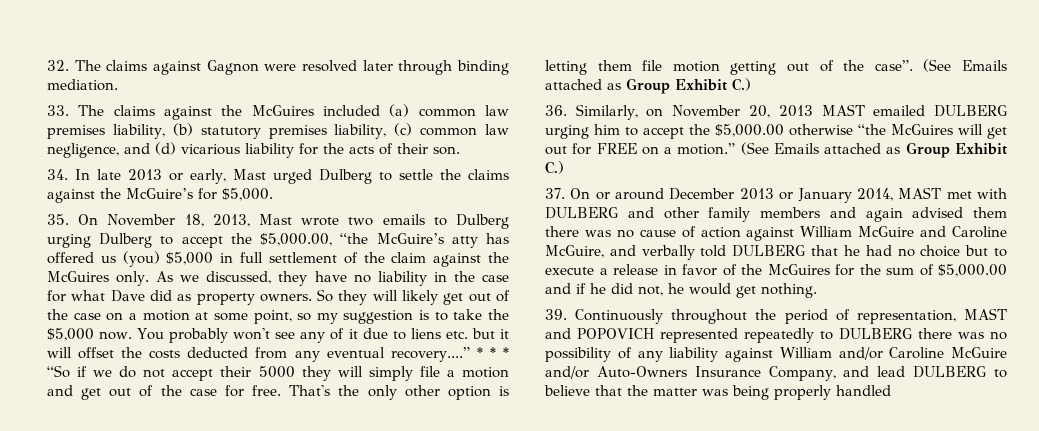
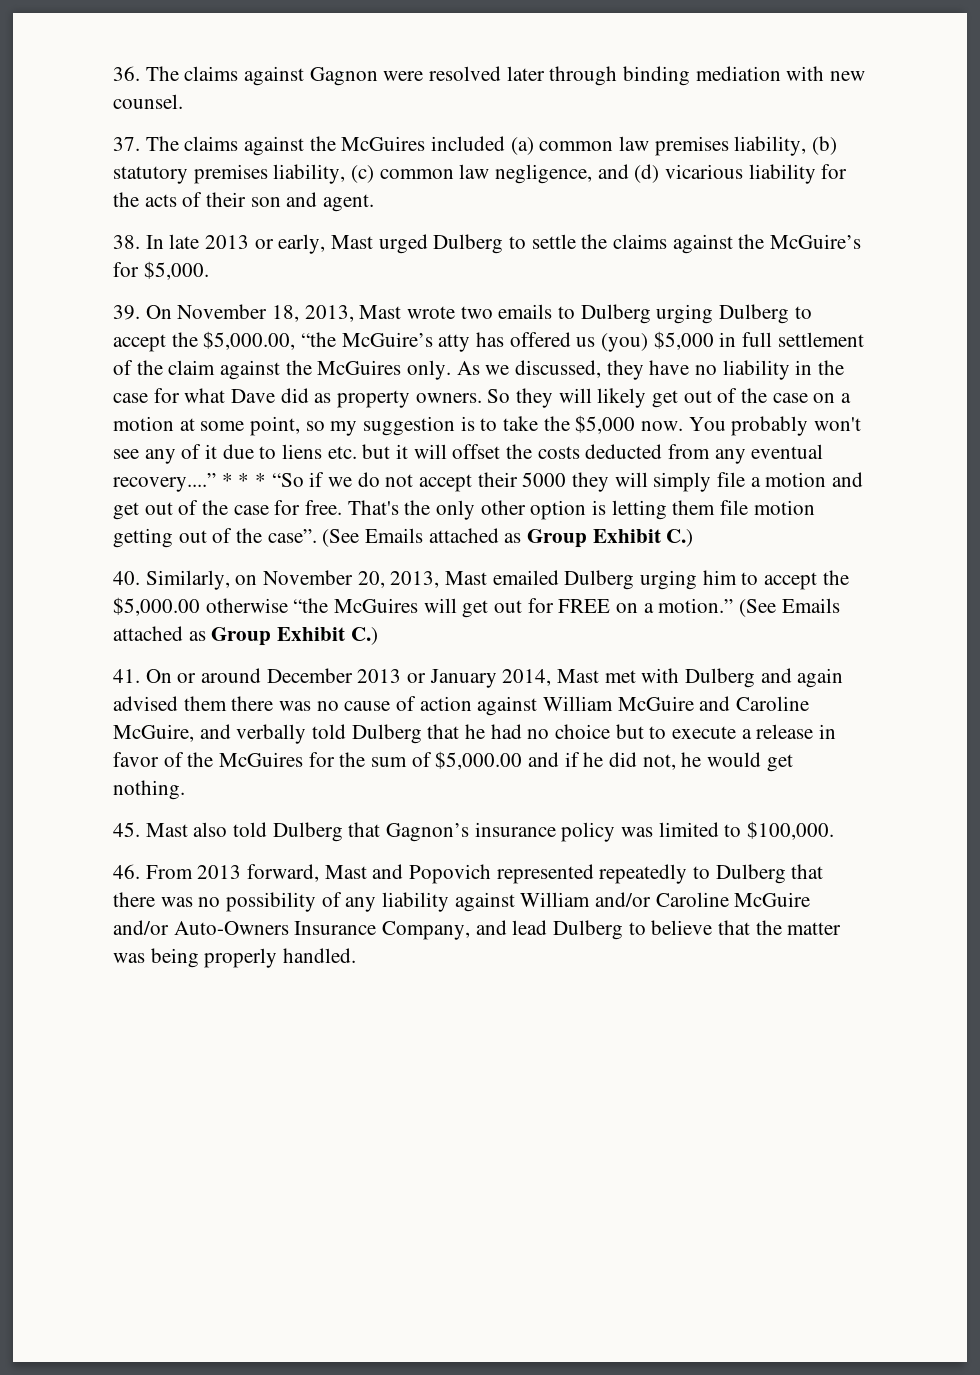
[47,60,69,71] 32. -> [113,66,140,81] 36.
[47,79,118,91] [47,105,69,116] mediation. // 33. -> [695,66,866,81] [113,94,183,109] [113,137,140,151] mediation with new counsel. // 37.
[433,146,460,155] [47,169,68,180] son. // 34. -> [250,192,375,212] [113,235,140,249] son and agent. // 38.
[47,214,69,225] 35. -> [113,305,140,320] 39.
[545,105,567,116] 36. -> [113,571,140,585] 40.
[778,104,1007,117] 2013 MAST emailed DULBERG -> [390,570,635,590] 2013, Mast emailed Dulberg
[545,188,565,199] 37. -> [113,669,140,683] 41.
[898,187,942,199] MAST -> [557,669,600,683] Mast
[545,207,820,222] DULBERG and other family members -> [685,668,756,688] Dulberg
[732,245,806,257] DULBERG -> [351,724,422,744] Dulberg
[545,308,1007,324] [545,328,654,339] 39. Continuously throughout the period of representation, MAST and POPOVICH -> [113,821,835,842] [113,864,492,884] 45. Mast also told Dulberg that Gagnon’s insurance policy was limited to $100,000. // 46. From 2013 forward, Mast and Popovich
[839,328,912,340] DULBERG -> [715,864,824,884] Dulberg that
[913,366,987,378] DULBERG -> [553,920,624,940] Dulberg
[836,385,891,396] handled -> [283,948,357,963] handled.

